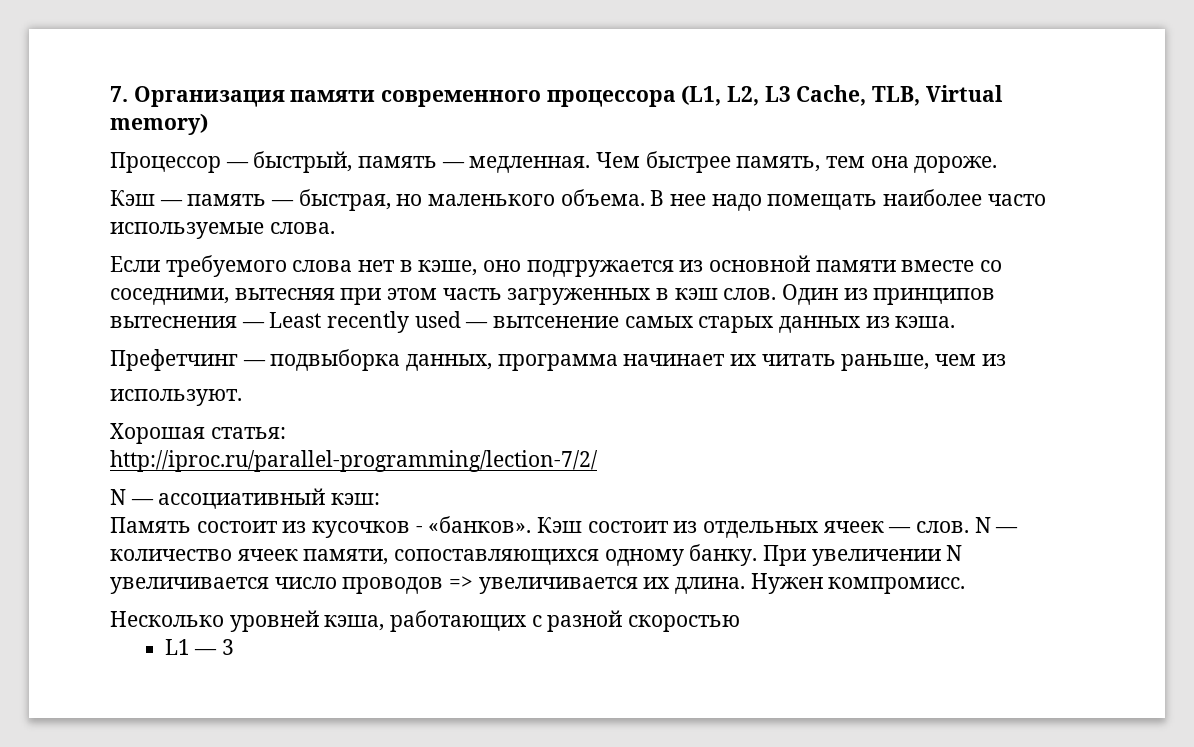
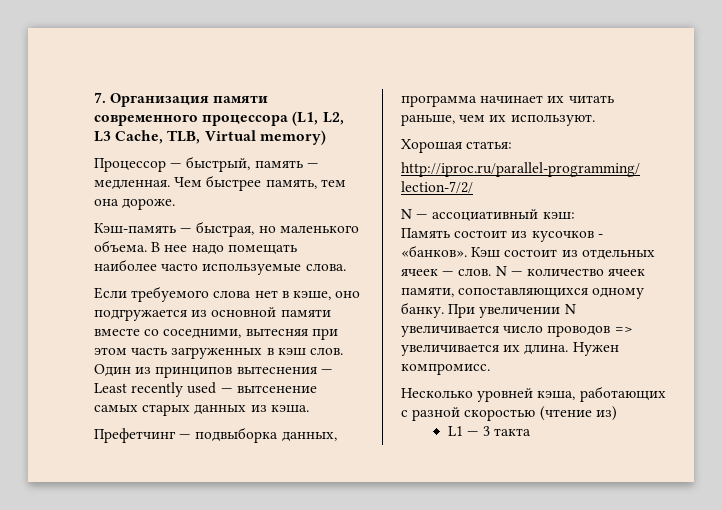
[110,190,267,206] Кэш — память -> [94,223,176,234] Кэш-память
[981,354,1006,366] из // -> [489,115,507,122] их
(741, 623) none -> [539,406,617,421] (чтение из)
(234, 647) none -> [494,428,532,436] такта

